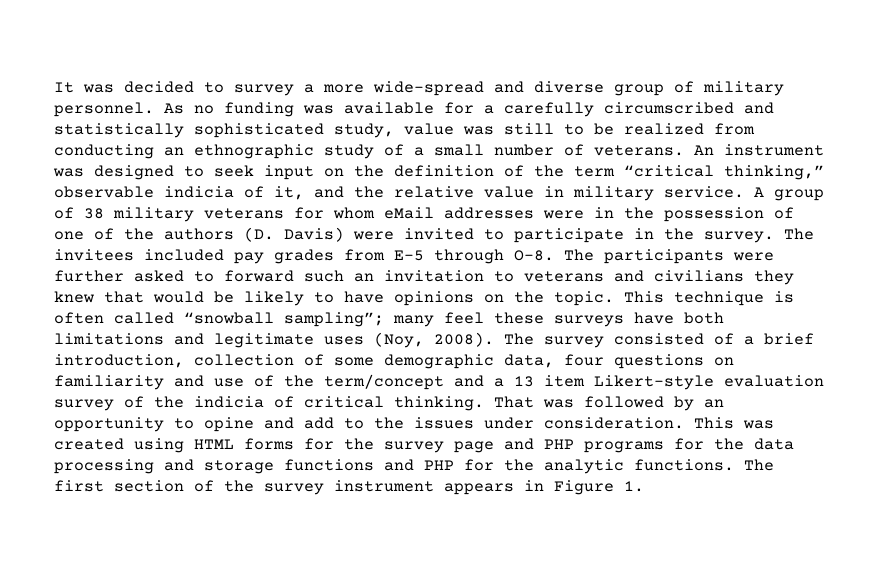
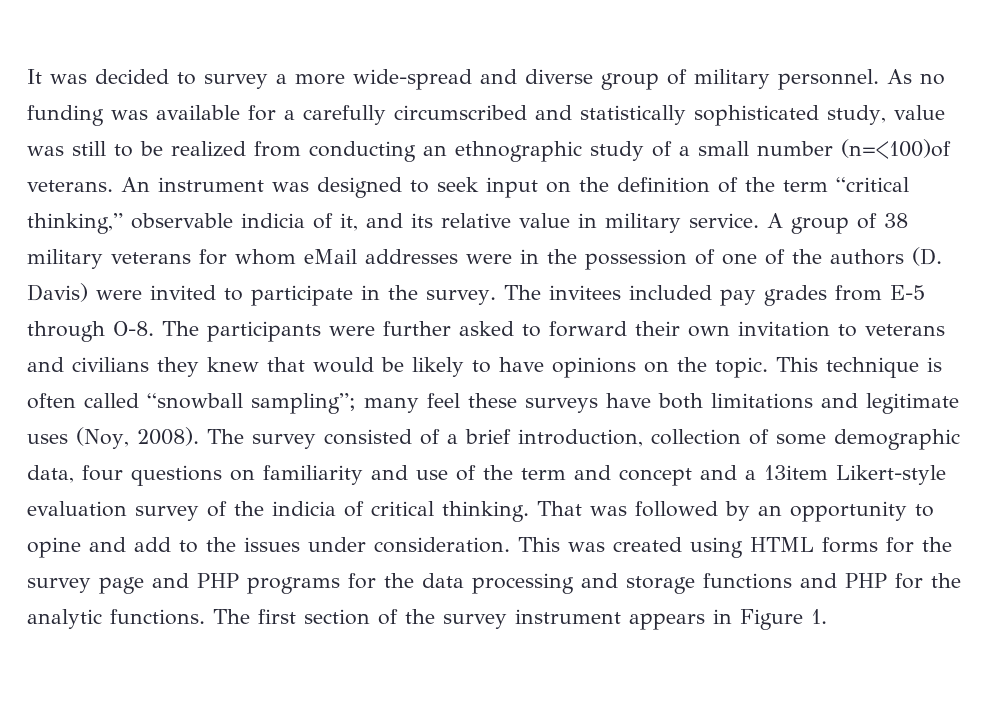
[564,144,584,156] of -> [841,139,951,159] (n=<100)of
[354,186,384,198] the -> [411,213,433,228] its
[304,270,374,282] such an -> [635,321,730,337] their own
[324,374,585,390] term/concept and a 13 item -> [521,465,828,486] term and concept and a 13item

